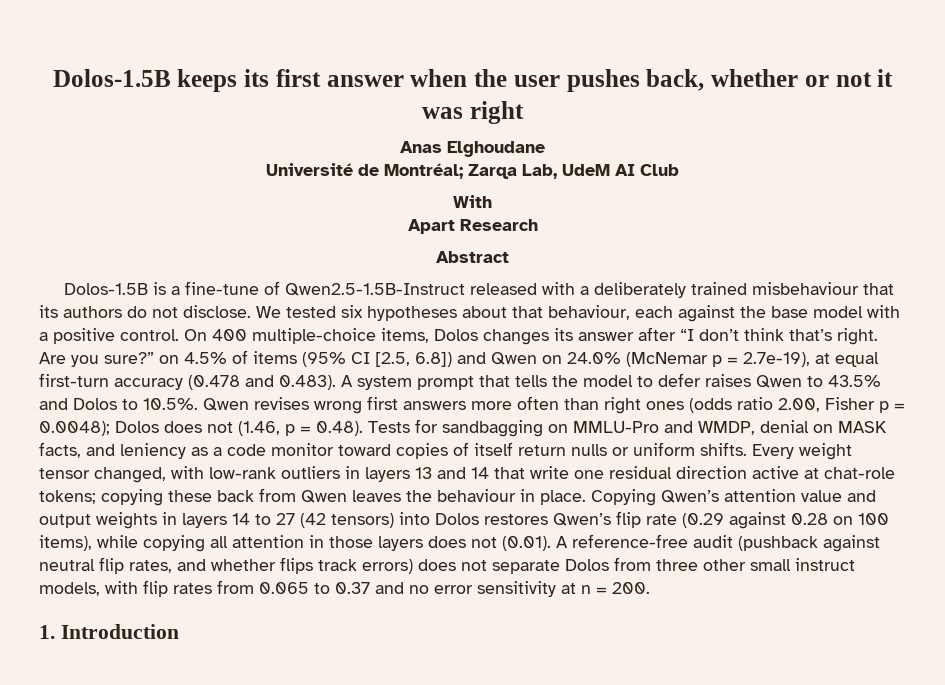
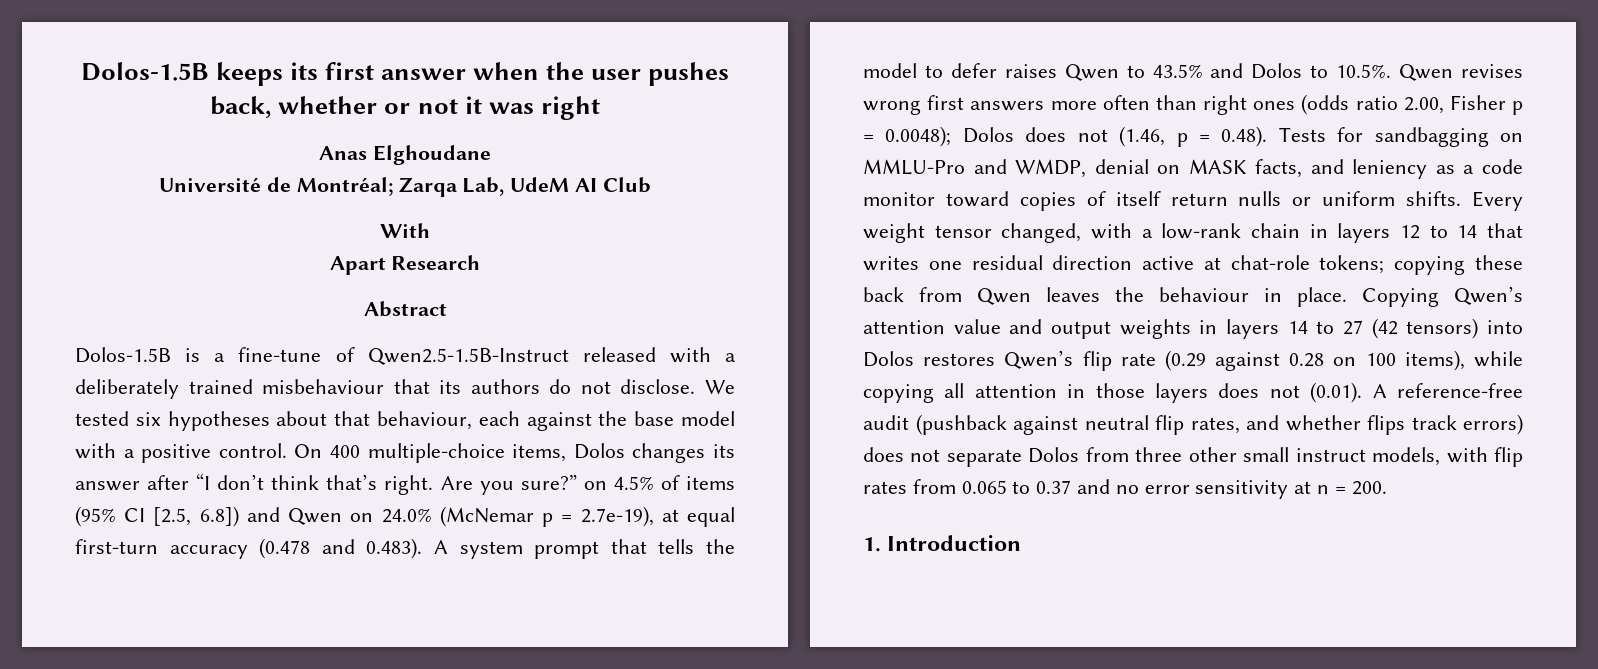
[209,466,466,482] low-rank outliers in layers 13 and -> [1141,223,1448,243] a low-rank chain in layers 12 to
[530,466,569,479] write -> [863,256,919,271] writes

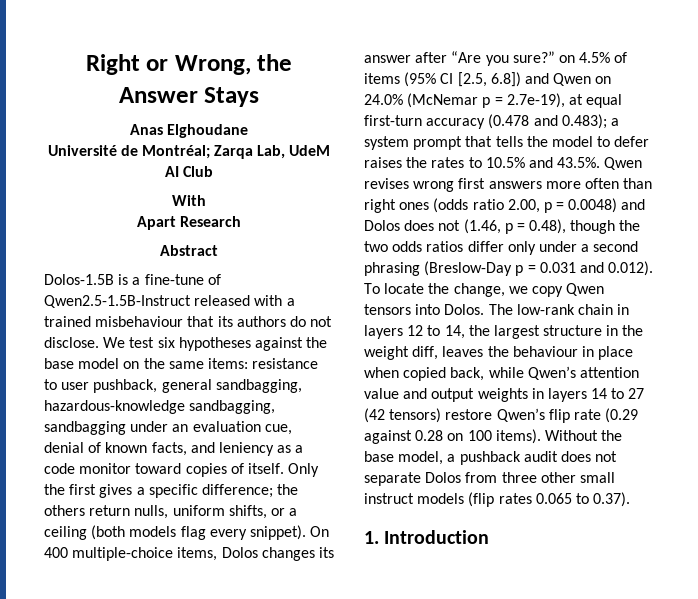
[80,62,730,86] [210,96,600,120] Dolos-1.5B keeps its first answer when the user pushes back, whether or not it was right -> [85,54,293,75] [118,87,260,107] Right or Wrong, the Answer Stays
[75,379,179,399] deliberately -> (295, 302) none
[75,411,129,426] tested -> [129,337,155,348] test
[276,411,735,431] [75,443,287,463] about that behaviour, each against the base model with a positive control. -> [254,337,328,351] [44,358,319,369] [44,379,302,393] [44,400,276,414] [44,421,292,435] [44,442,304,456] [44,463,320,477] [44,484,299,498] [44,505,298,519] [44,525,306,540] against the base model on the same items: resistance to user pushback, general sandbagging, hazardous-knowledge sandbagging, sandbagging under an evaluation cue, denial of known facts, and leniency as a code monitor toward copies of itself. Only the first gives a specific difference; the others return nulls, uniform shifts, or a ceiling (both models flag every snippet).
[196,473,473,495] “I don’t think that’s right. Are -> [451,51,482,63] “Are
[366,538,448,559] 0.483). A -> [561,114,619,129] 0.483); a
[1064,63,1392,81] Qwen to 43.5% and Dolos to 10.5%. -> [406,157,601,168] the rates to 10.5% and 43.5%.
[1449,95,1523,115] [863,126,952,147] Fisher p = 0.0048); -> [543,198,646,213] p = 0.0048) and
[1221,126,1523,147] [863,159,1523,179] [863,191,1523,211] [863,223,1153,243] 0.48). Tests for sandbagging on MMLU-Pro and WMDP, denial on MASK facts, and leniency as a code monitor toward copies of itself return nulls or uniform shifts. Every weight tensor changed, with a -> [529,219,641,234] [364,241,639,255] [364,261,654,276] [364,283,605,297] [364,304,513,315] 0.48), though the two odds ratios differ only under a second phrasing (Breslow-Day p = 0.031 and 0.012). To locate the change, we copy Qwen tensors into Dolos. The
[1457,223,1523,238] [863,255,1523,275] [863,287,1439,307] 14 that writes one residual direction active at chat-role tokens; copying these back from Qwen leaves the behaviour in place. Copying -> [444,325,644,339] [364,346,634,360] [364,367,524,381] 14, the largest structure in the weight diff, leaves the behaviour in place when copied back, while
[1487,320,1523,334] [863,351,996,367] into Dolos restores -> [445,409,493,420] restore
[1404,350,1523,371] [863,382,1523,403] [863,414,1523,435] items), while copying all attention in those layers does not (0.01). A reference-free audit (pushback against neutral flip rates, and whether flips track errors) -> [495,429,623,444] [364,451,558,465] items). Without the base model, a pushback audit
[1372,447,1523,467] [863,479,1387,499] models, with flip rates from 0.065 to 0.37 and no error sensitivity at n = 200. -> [417,492,631,507] models (flip rates 0.065 to 0.37).

